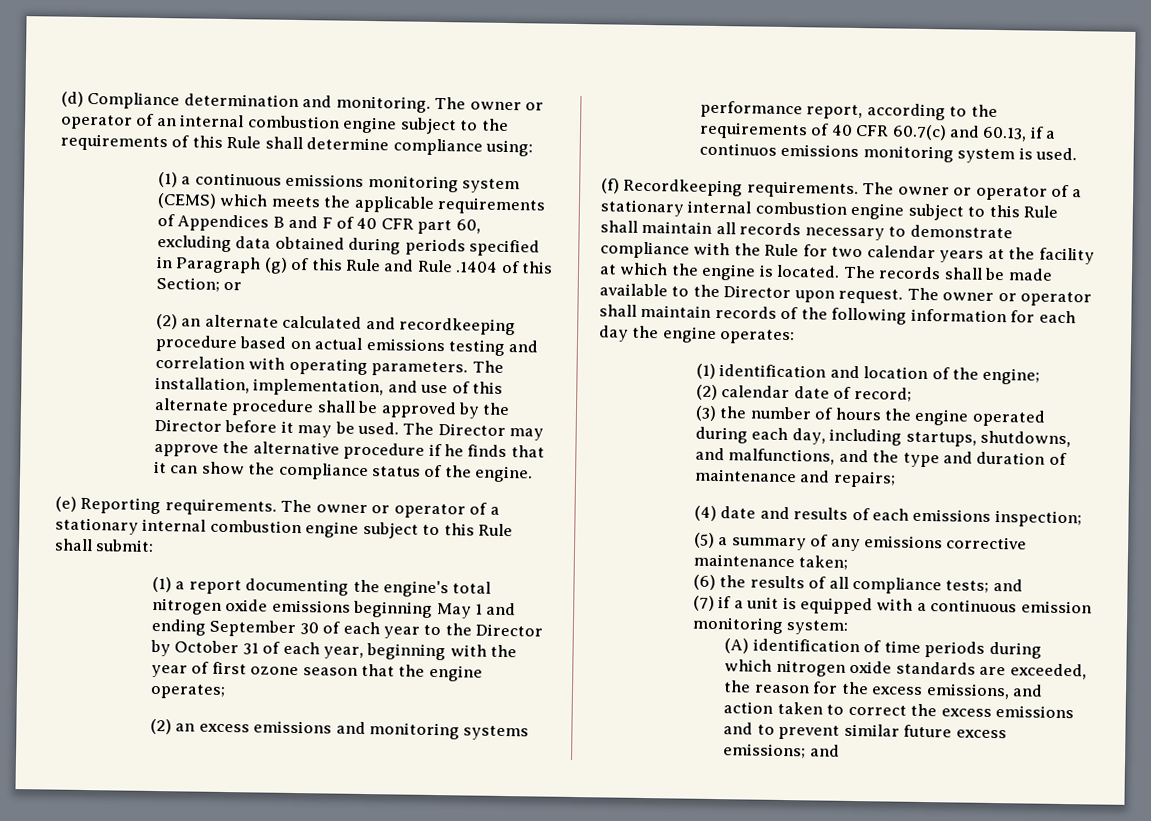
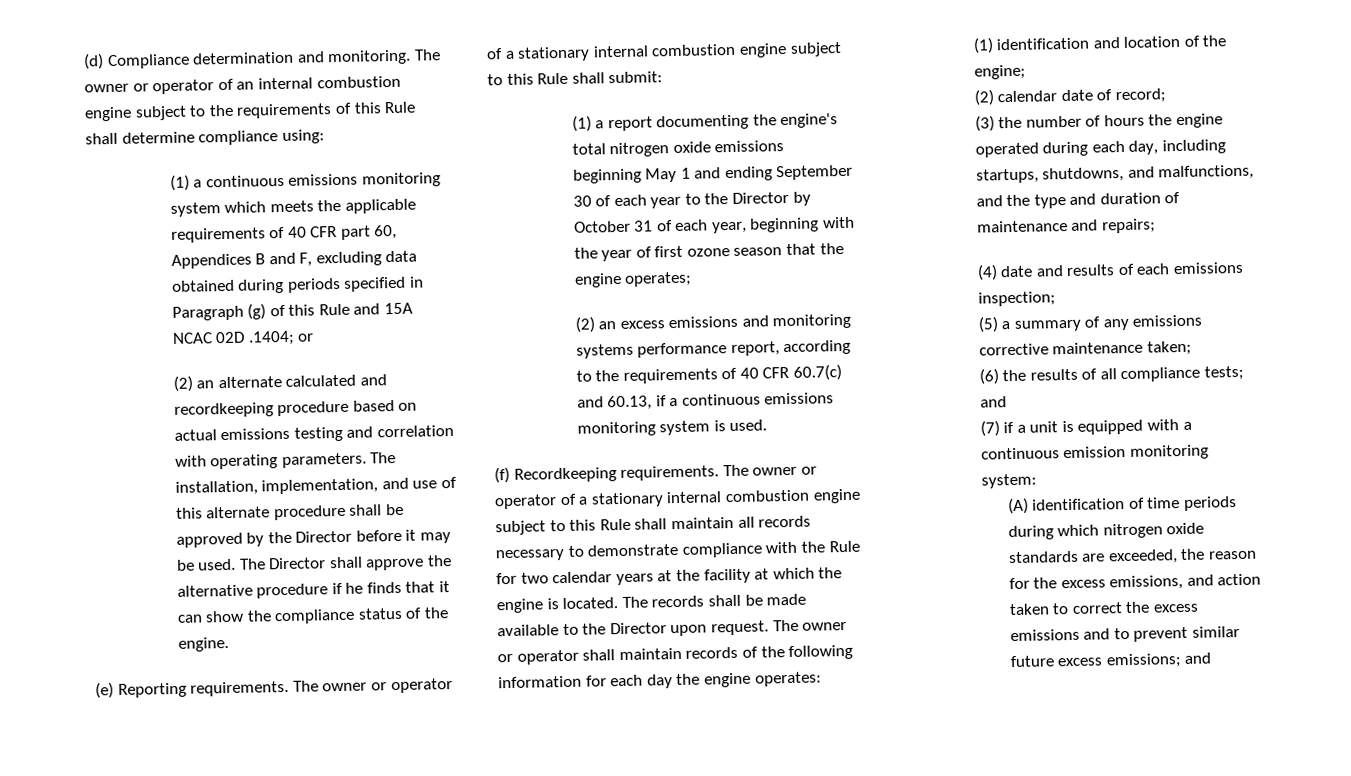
[156,192,217,209] (CEMS) -> (221, 209) none
[177,214,481,235] Appendices B and F of 40 CFR part 60, -> [287,224,398,240] [170,252,313,269] 40 CFR part 60, Appendices B and F,
[416,259,554,274] [155,276,220,292] Rule .1404 of this Section; -> [384,302,414,315] [171,330,295,346] 15A NCAC 02D .1404;
[509,428,545,441] may -> [328,556,363,569] shall
[698,142,777,156] continuos -> [681,393,761,406] continuous

